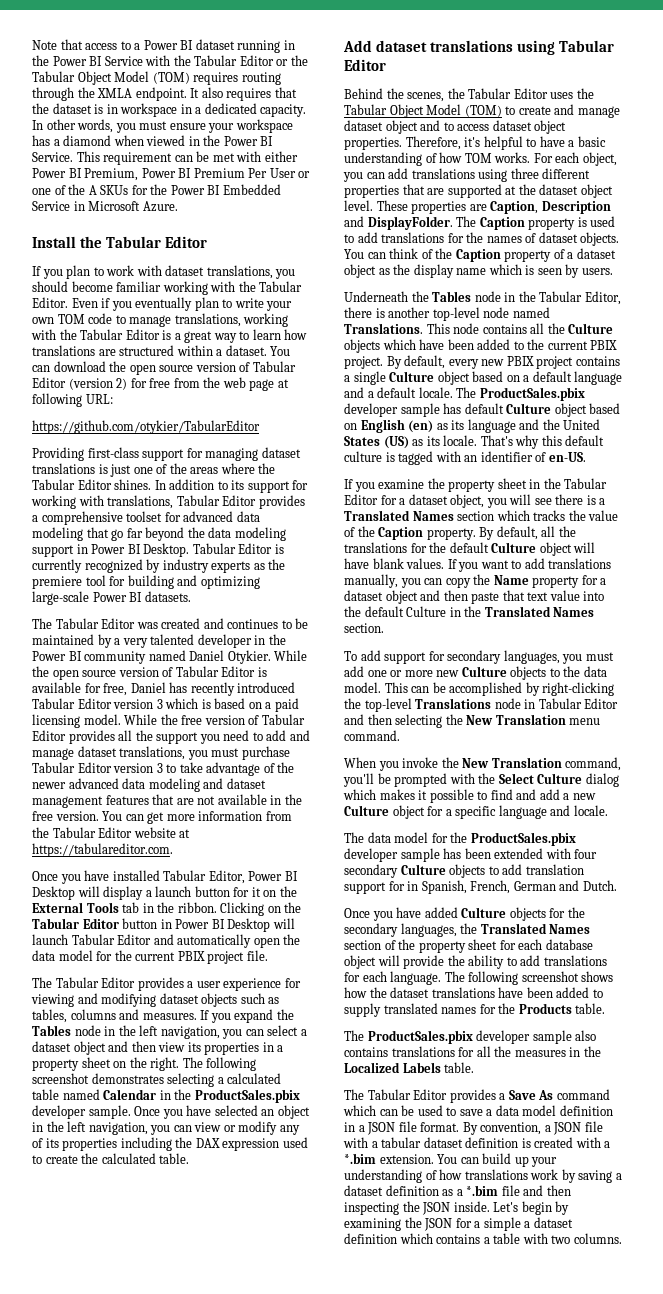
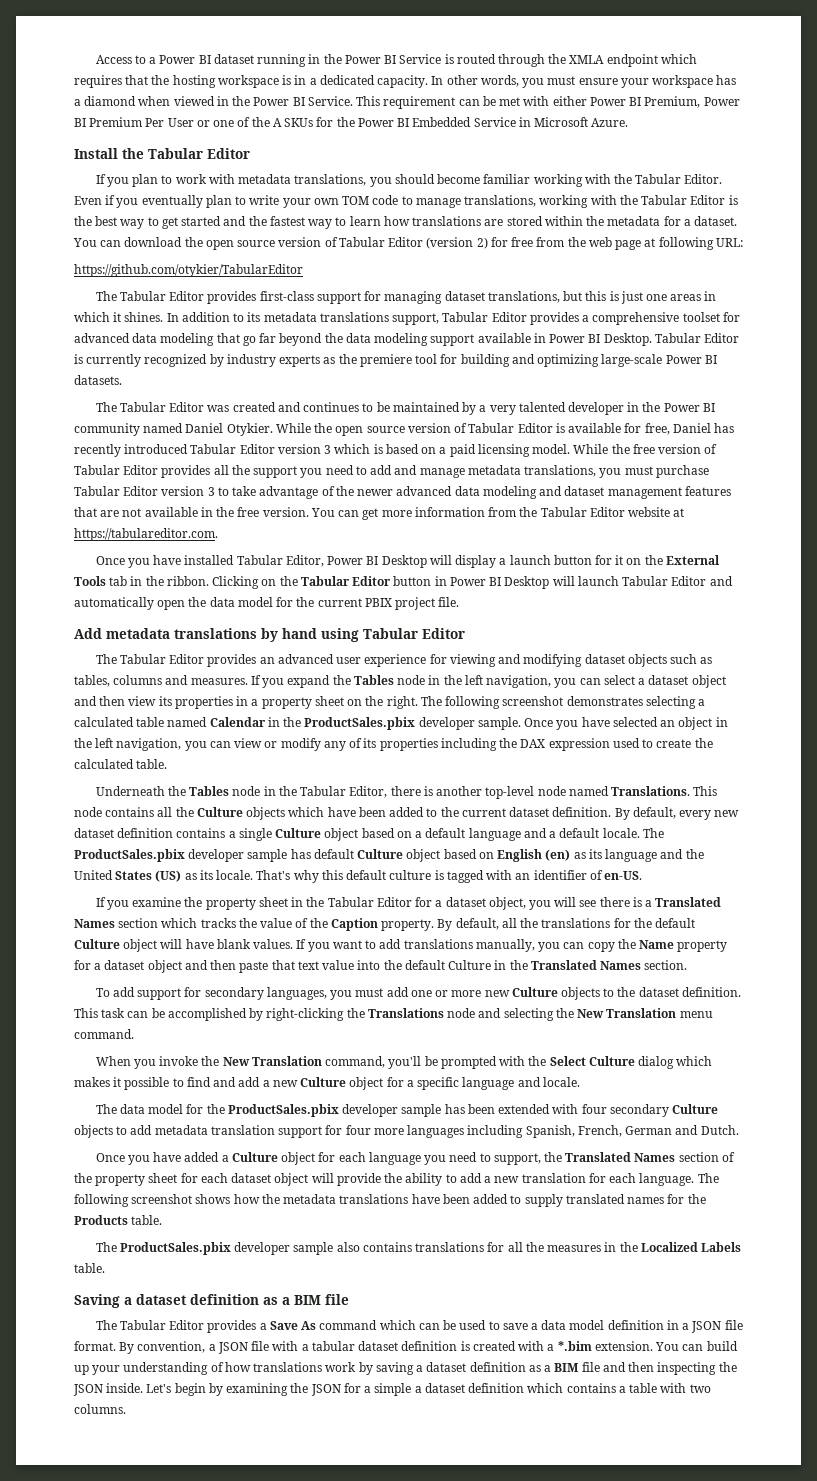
[32,39,118,50] Note that access -> [95,55,132,64] Access
[145,55,308,66] [32,71,281,85] [32,87,297,101] [32,103,178,117] with the Tabular Editor or the Tabular Object Model (TOM) requires routing through the XMLA endpoint. It also requires that the dataset is in workspace -> [444,54,697,67] [74,75,292,88] is routed through the XMLA endpoint which requires that the hosting workspace is
[165,265,205,276] dataset -> [238,174,292,184] metadata
[174,331,213,343] a great -> [74,216,305,229] the best way to get started and the fastest
[119,345,213,356] structured within -> [506,216,681,226] stored within the metadata for
[32,447,84,461] Providing -> [95,291,257,304] The Tabular Editor provides
[32,463,276,477] [32,479,112,490] translations is just one of the areas where the Tabular Editor -> [487,291,717,304] [74,312,122,322] translations, but this is just one areas in which it
[247,480,309,493] [31,495,174,509] support for working with translations, -> [263,312,440,325] metadata translations support,
(74, 551) none -> [477,333,531,343] available
[77,746,117,757] dataset -> [467,465,521,475] metadata
[32,977,194,991] // The Tabular Editor provides a -> [74,628,465,642] [95,654,334,667] // Add metadata translations by hand using Tabular Editor // The Tabular Editor provides an advanced
[343,40,615,55] [344,59,386,71] [344,88,594,102] [344,104,620,118] [344,120,567,134] [344,136,606,150] [344,152,617,166] [343,168,591,182] [344,184,613,198] [344,200,611,214] [344,216,616,230] [344,232,620,246] [344,248,616,262] [344,264,613,278] // Add dataset translations using Tabular Editor // Behind the scenes, the Tabular Editor uses the Tabular Object Model (TOM) to create and manage dataset object and to access dataset object properties. Therefore, it's helpful to have a basic understanding of how TOM works. For each object, you can add translations using three different properties that are supported at the dataset object level. These properties are Caption, Description and DisplayFolder. The Caption property is used to add translations for the names of dataset objects. You can think of the Caption property of a dataset object as the display name which is seen by users. -> (168, 764) none
[590,340,618,350] [344,356,383,369] PBIX project. -> [509,807,612,817] dataset definition.
[506,356,574,369] PBIX project -> [74,828,174,838] dataset definition
[583,666,607,677] [344,682,408,693] data model. This -> [638,987,741,997] [74,1008,126,1018] dataset definition. This task
[364,698,412,712] top-level -> (365, 1013) none
[524,698,619,709] [344,714,392,725] in Tabular Editor and then -> [478,1008,502,1018] and
(523, 869) none -> [154,1125,208,1135] metadata
[407,881,419,891] in -> [345,1125,524,1138] four more languages including
[461,907,585,921] [344,923,457,937] Culture objects for the secondary languages, -> [221,1152,541,1165] a Culture object for each language you need to support,
[545,939,593,950] database -> [231,1173,272,1183] dataset
[543,955,607,966] translations -> [484,1173,586,1183] a new translation
[390,987,430,998] dataset -> [283,1194,337,1204] metadata
(475, 1067) none -> [74,1294,349,1308] // Saving a dataset definition as a BIM file
[466,1185,499,1196] *.bim -> [554,1363,580,1372] BIM

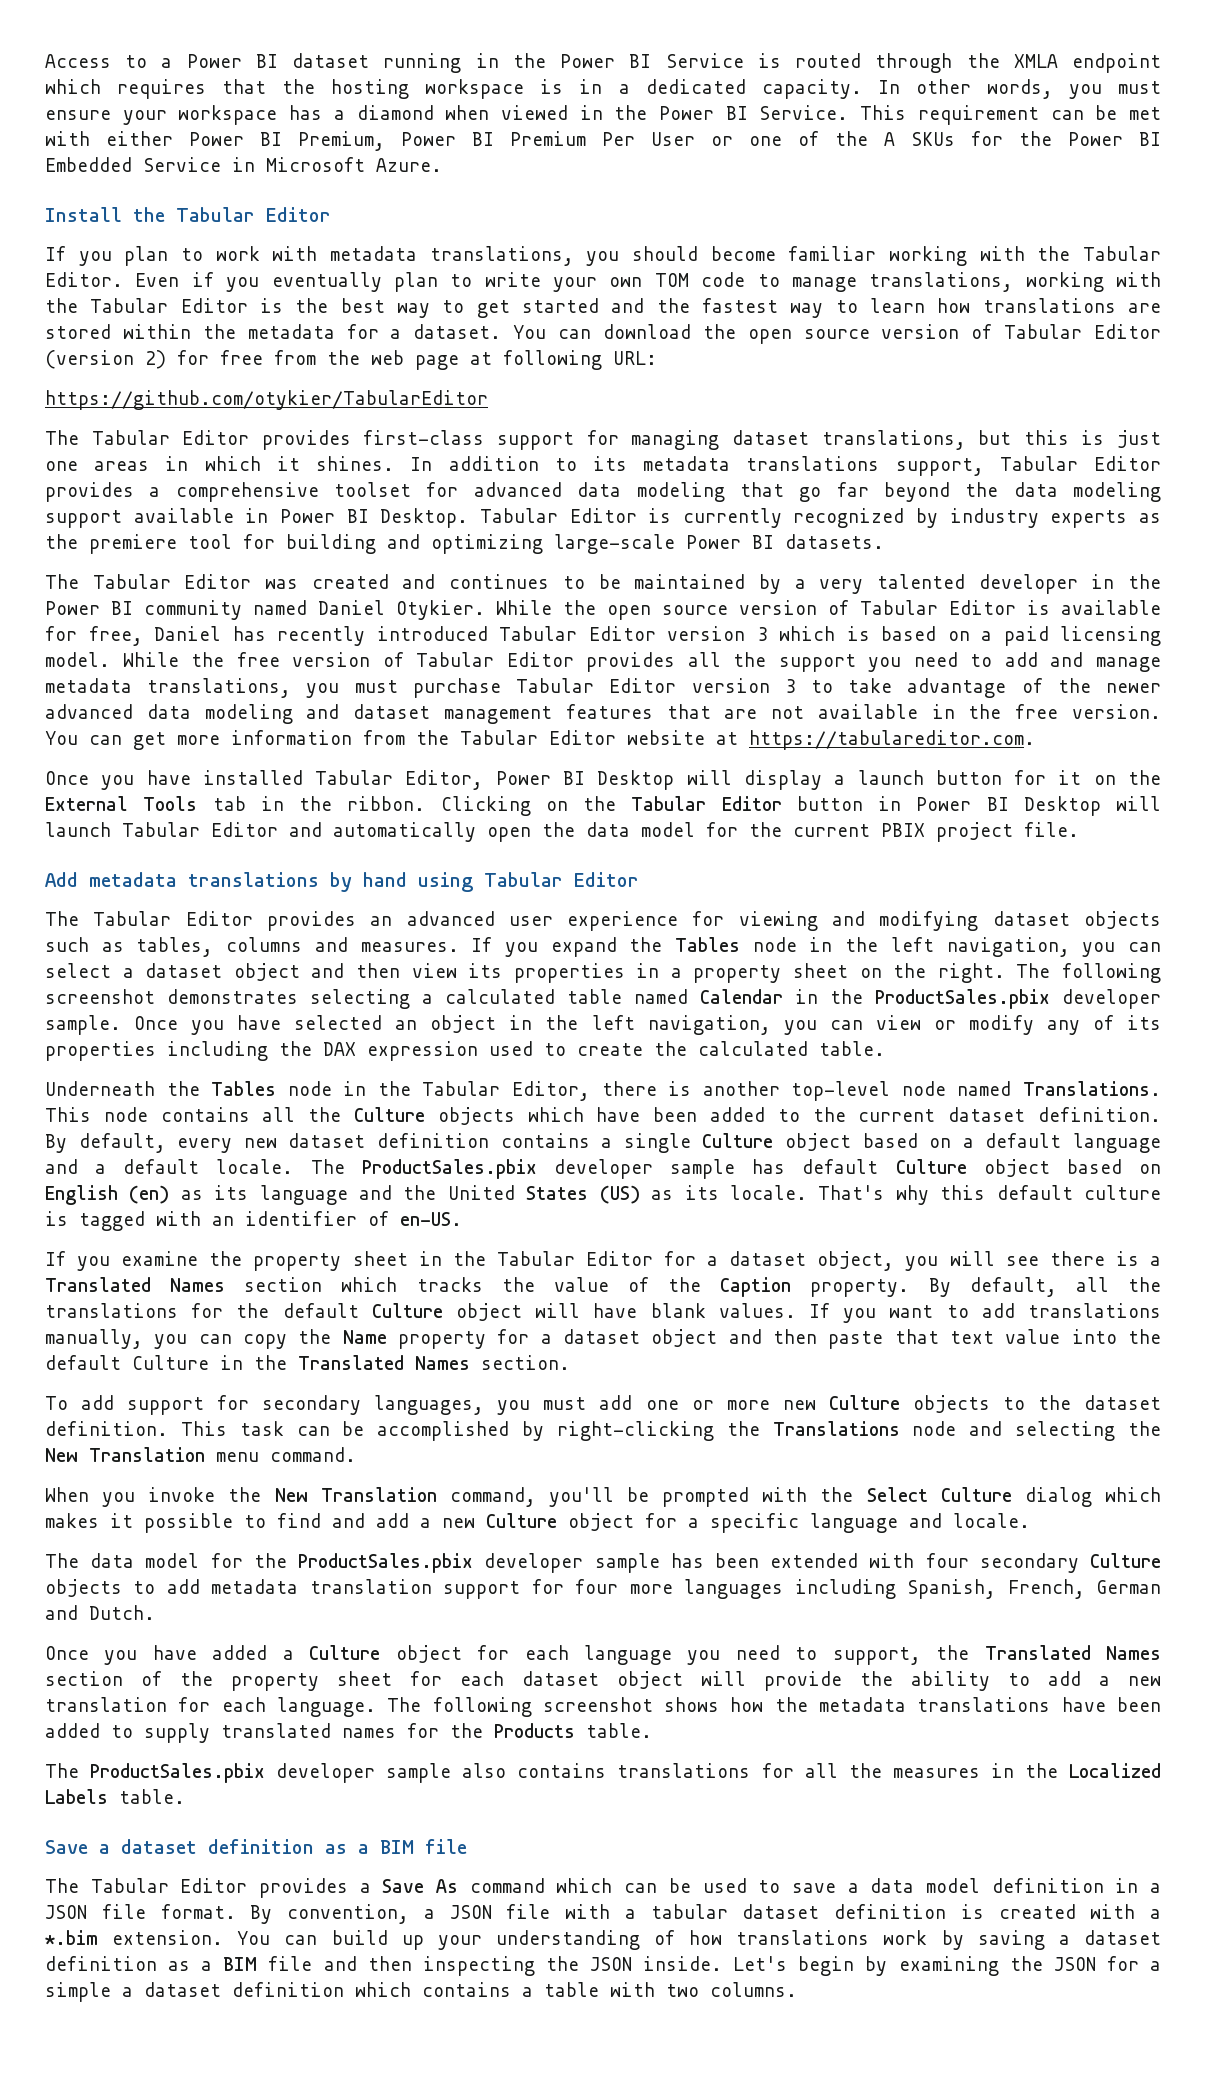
[74,1294,120,1308] Saving -> [45,1840,88,1854] Save

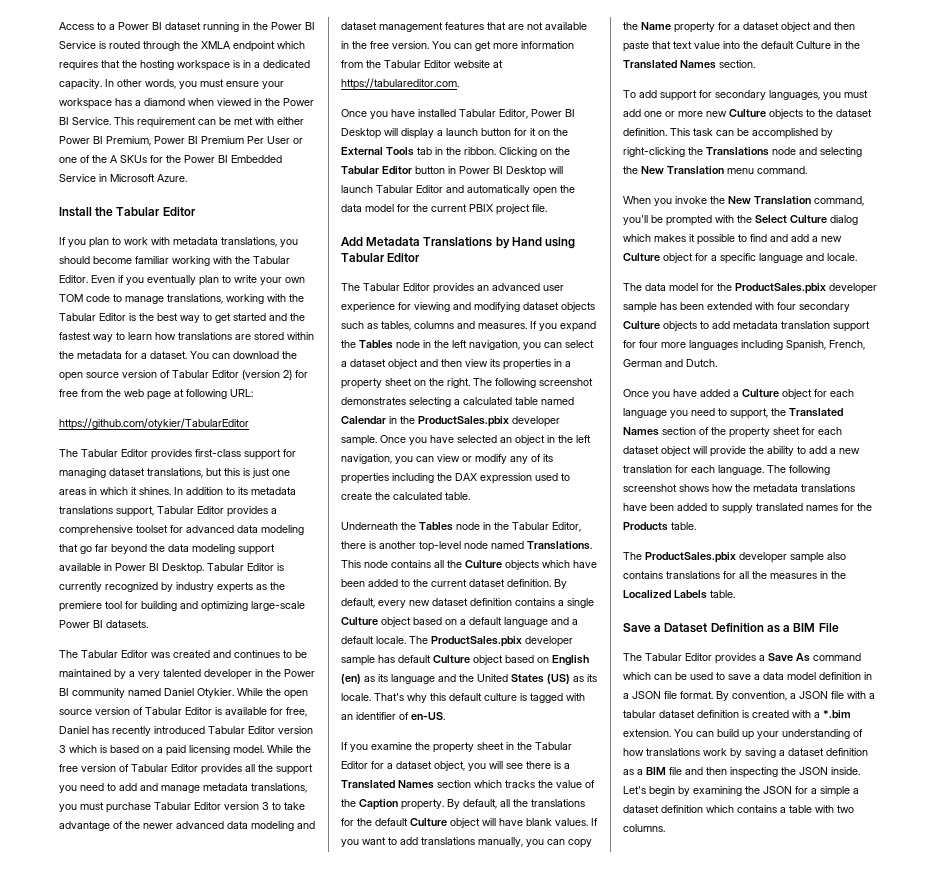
[89,872,407,892] metadata translations by hand -> [366,237,542,249] Metadata Translations by Hand
[121,1839,467,1854] dataset definition as a BIM file -> [664,623,839,633] Dataset Definition as a BIM File

